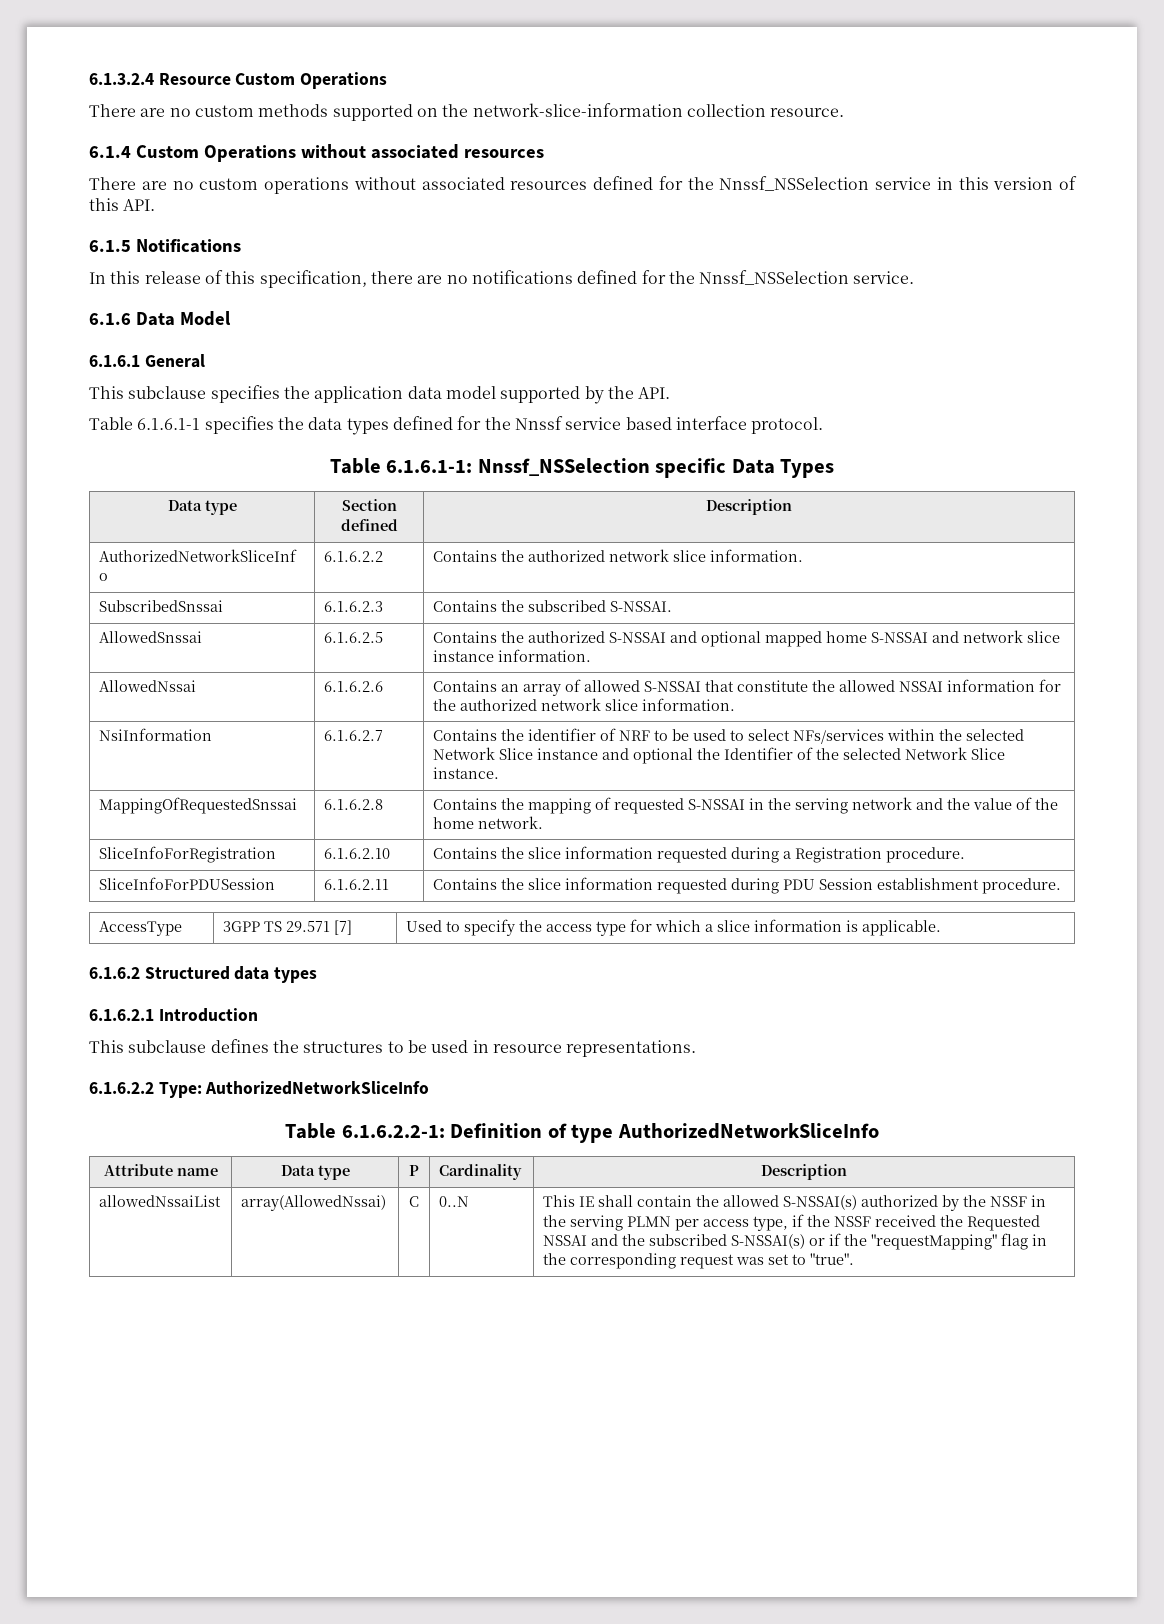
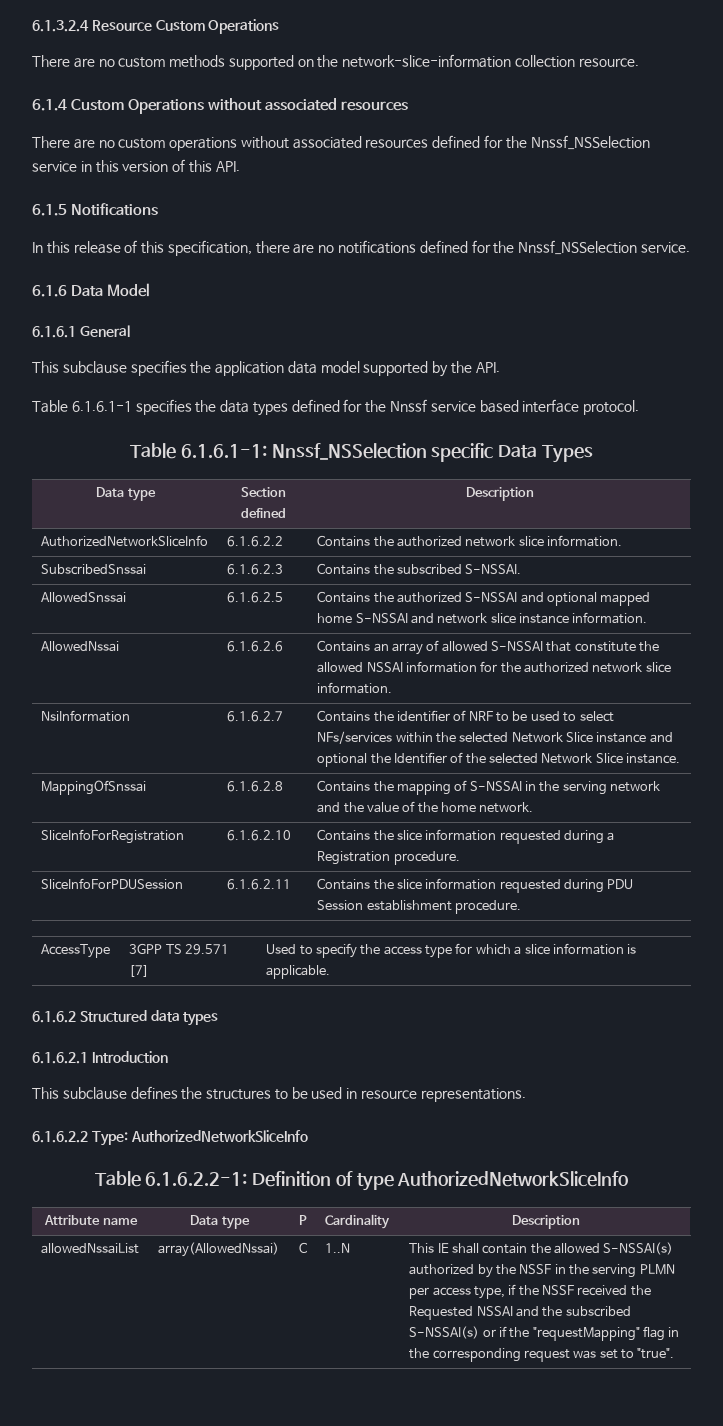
[99,797,298,814] MappingOfRequestedSnssai -> [41,780,147,795] MappingOfSnssai
[614,798,685,814] requested -> (468, 785) none
[439,1196,470,1207] 0..N -> [325,1243,351,1253] 1..N

